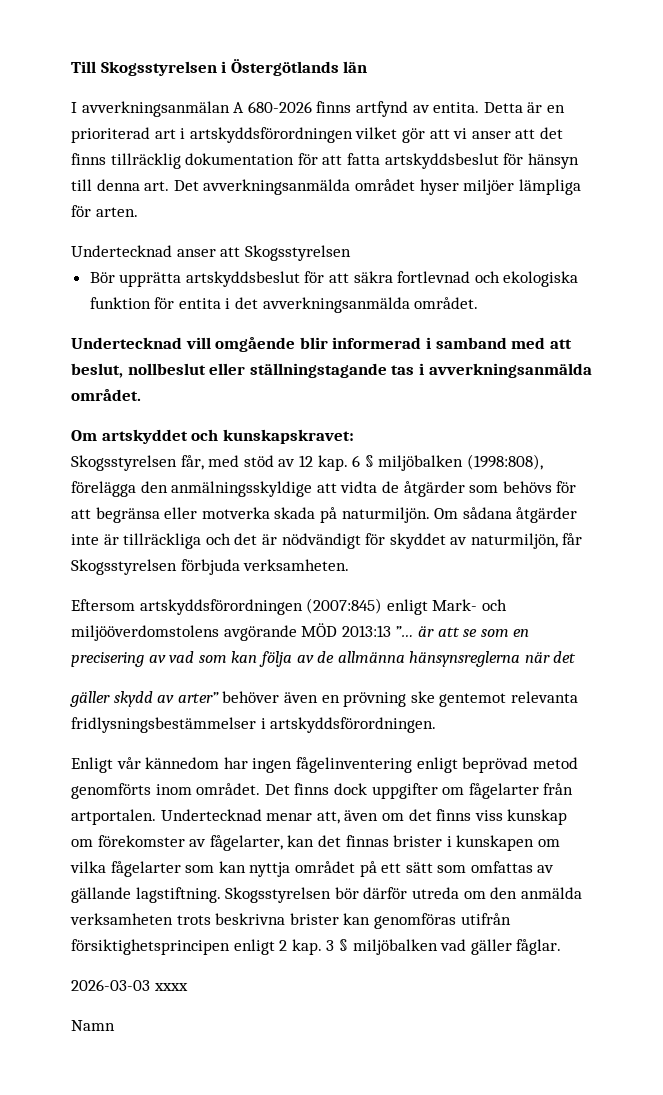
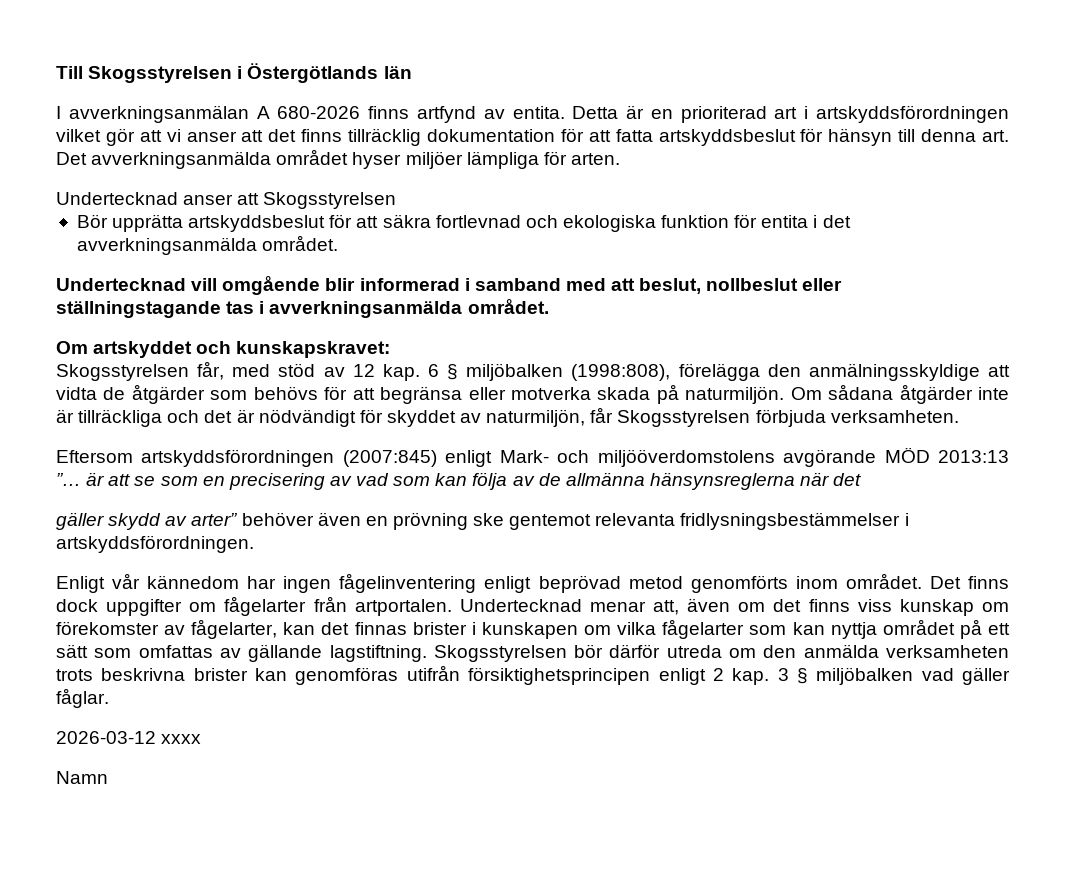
[71,979,150,991] 2026-03-03 -> [56,731,156,744] 2026-03-12

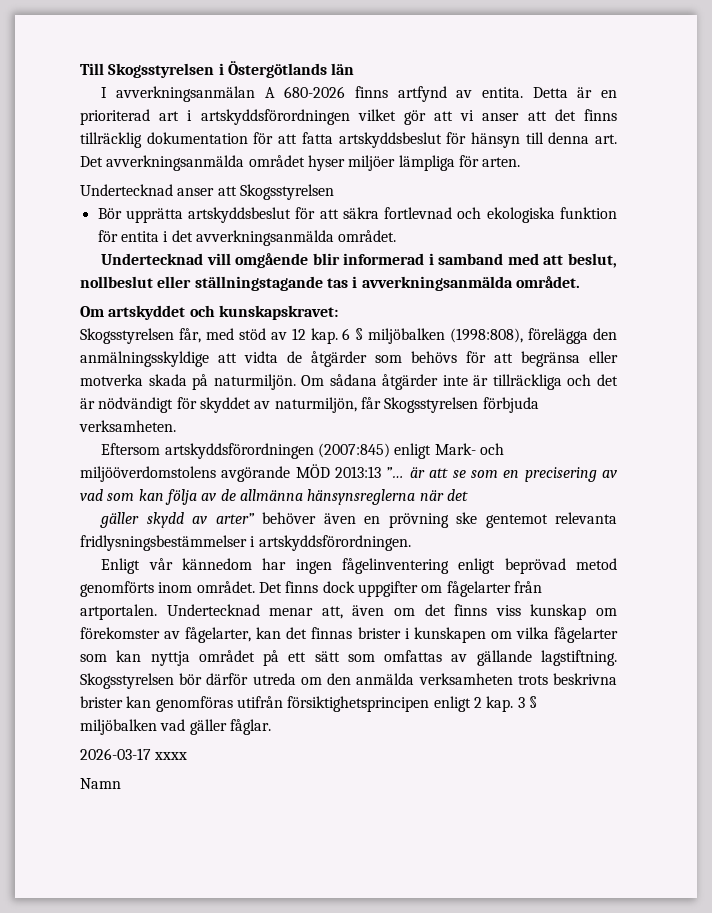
[56,731,156,744] 2026-03-12 -> [80,748,151,760] 2026-03-17

